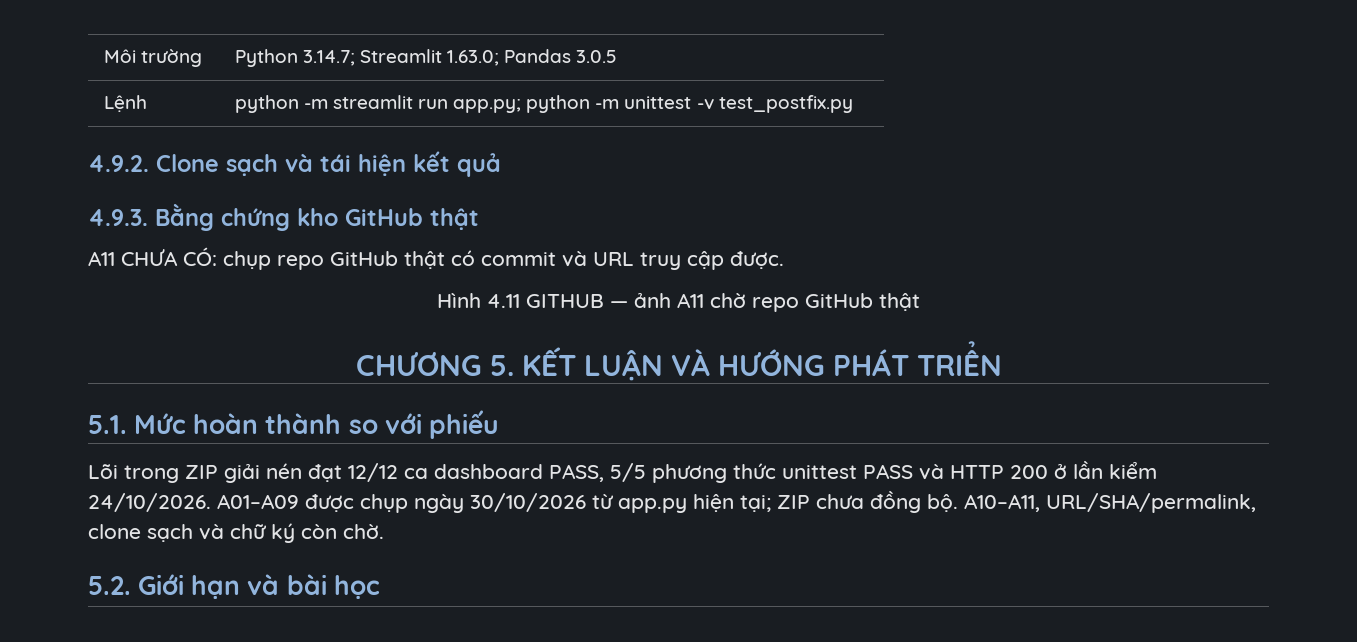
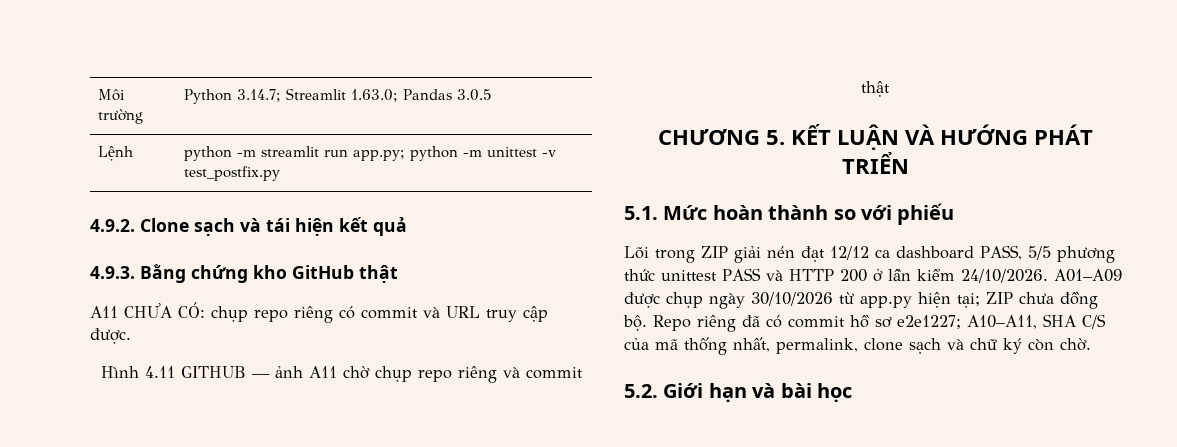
[330,251,445,269] GitHub thật -> [294,306,333,323] riêng
[752,293,873,312] repo GitHub -> [374,366,583,383] chụp repo riêng và commit
[964,493,1256,513] A10–A11, URL/SHA/permalink, -> [653,314,1106,332] [624,337,858,355] Repo riêng đã có commit hồ sơ e2e1227; A10–A11, SHA C/S của mã thống nhất, permalink,

